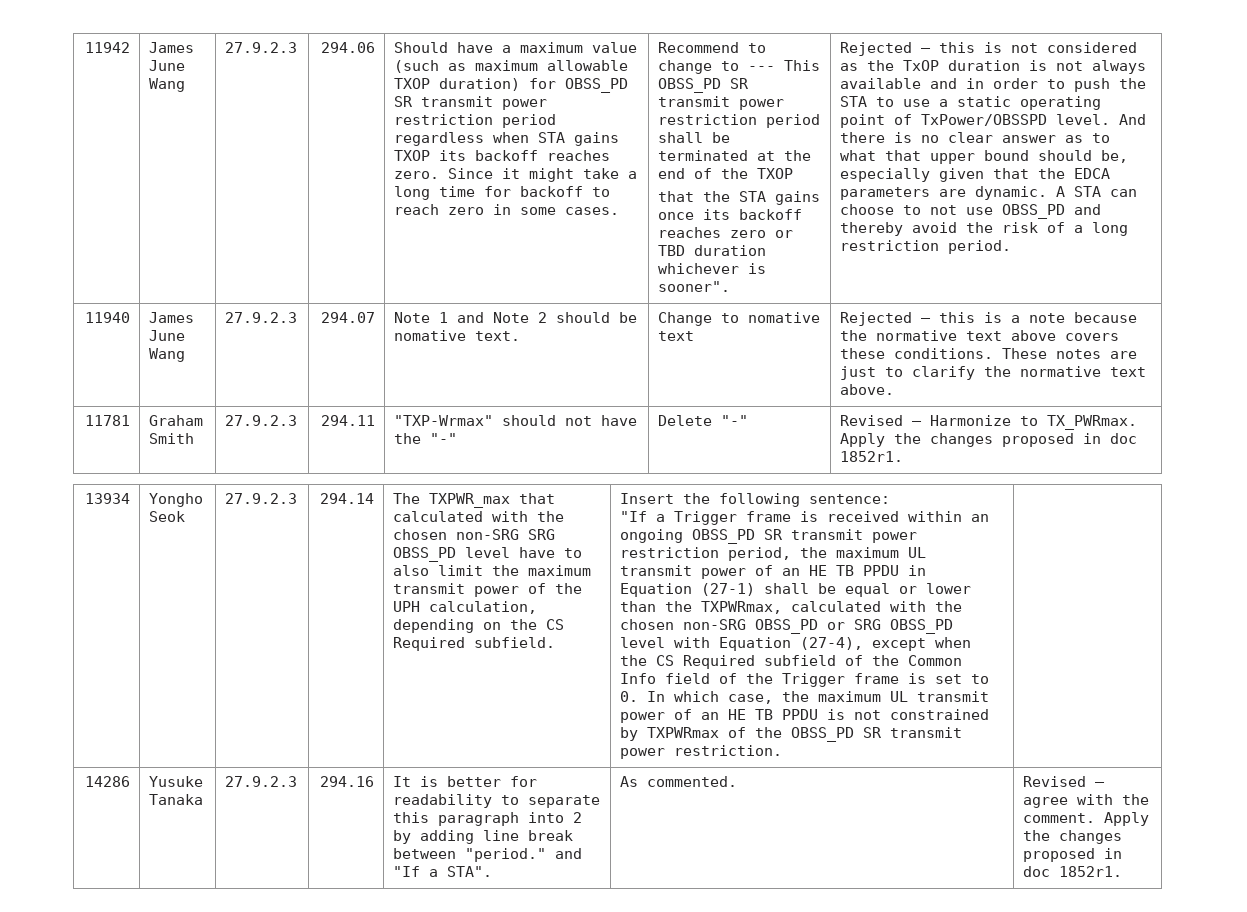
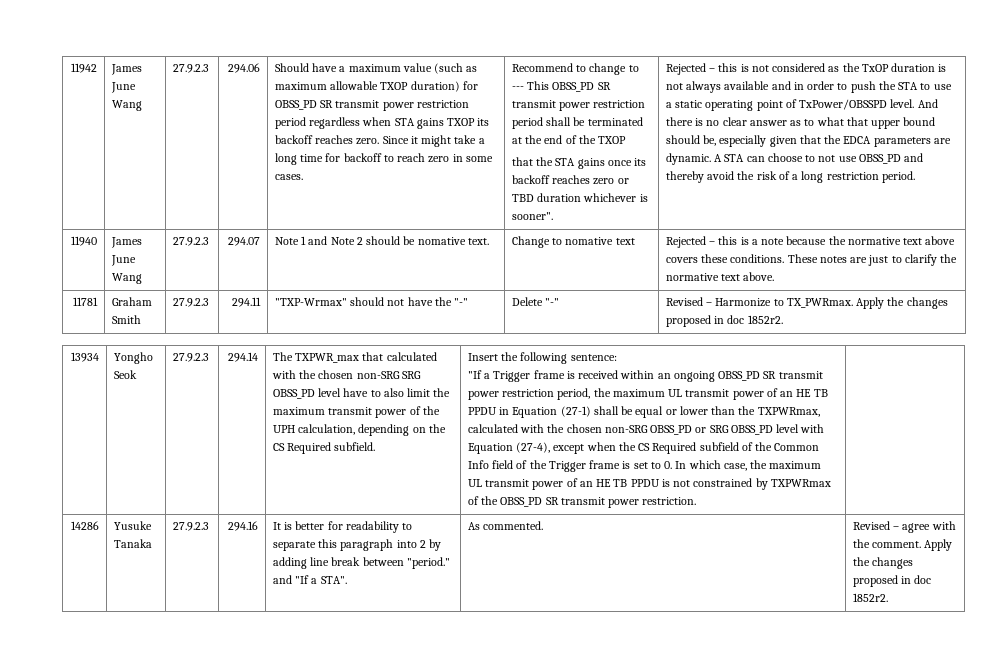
[840,451,904,462] 1852r1. -> [747,315,783,324] 1852r2.
[1059,866,1123,877] 1852r1. -> [852,593,888,602] 1852r2.

